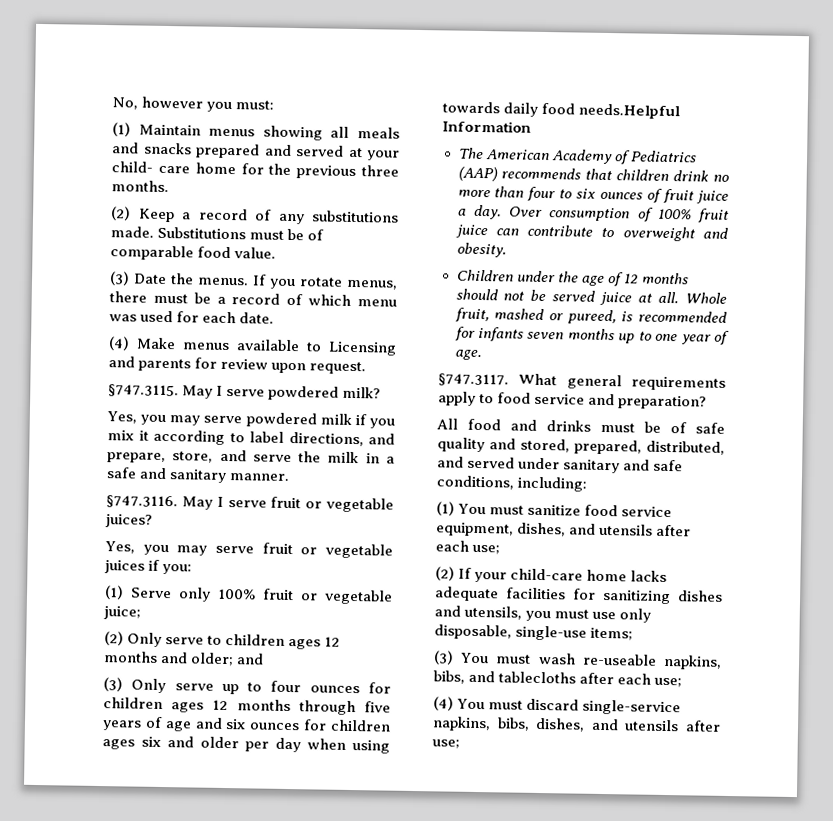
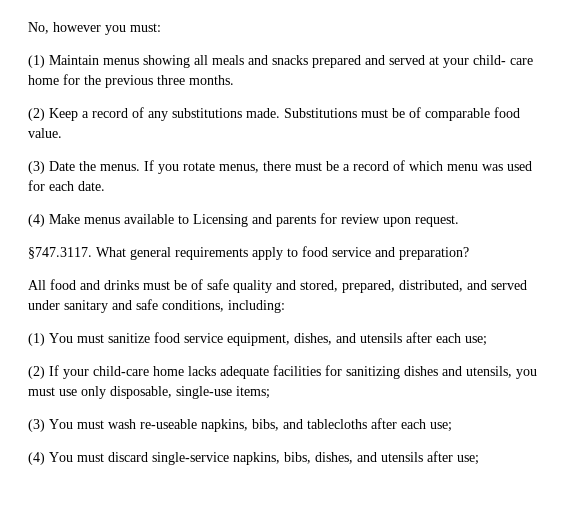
[108,384,382,401] [107,411,395,429] [107,429,395,447] [107,449,395,464] [106,467,290,483] [106,495,394,513] [105,514,153,528] [105,541,393,559] [104,559,193,575] [104,585,393,605] [103,606,141,620] [104,631,341,650] [103,651,265,667] [103,677,391,695] [103,697,391,716] [102,716,391,732] [102,736,390,754] [442,101,681,120] [442,120,531,133] [458,147,697,165] [457,166,729,182] [457,186,729,204] [457,204,729,223] [454,224,728,242] [456,242,507,258] [456,269,689,287] [455,288,727,306] [454,307,727,325] [454,326,730,345] [454,349,482,361] // §747.3115. May I serve powdered milk? // Yes, you may serve powdered milk if you mix it according to label directions, and prepare, store, and serve the milk in a safe and sanitary manner. // §747.3116. May I serve fruit or vegetable juices? // Yes, you may serve fruit or vegetable juices if you: // (1) Serve only 100% fruit or vegetable juice; // (2) Only serve to children ages 12 months and older; and // (3) Only serve up to four ounces for children ages 12 months through five years of age and six ounces for children ages six and older per day when using towards daily food needs.Helpful Information // The American Academy of Pediatrics (AAP) recommends that children drink no more than four to six ounces of fruit juice a day. Over consumption of 100% fruit juice can contribute to overweight and obesity. // Children under the age of 12 months should not be served juice at all. Whole fruit, mashed or pureed, is recommended for infants seven months up to one year of age. -> (459, 221) none

